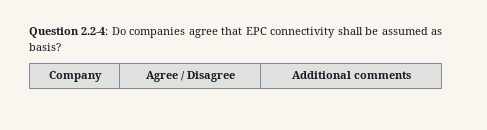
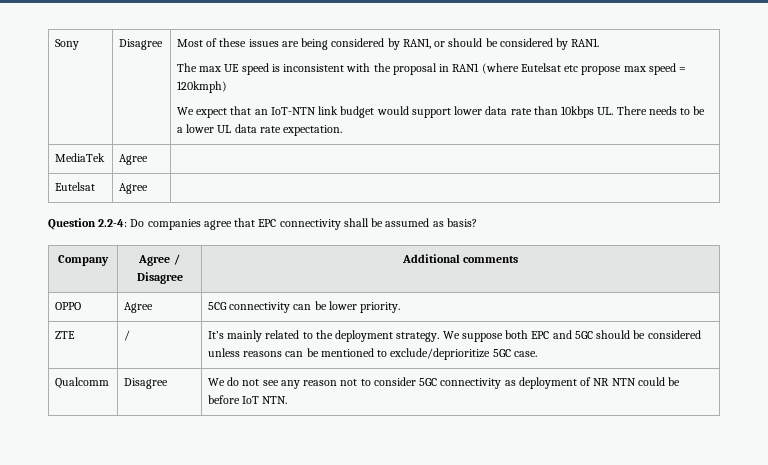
(29, 32) none -> [55,39,80,50] [119,39,164,50] [177,38,600,50] [177,63,687,75] [177,81,228,93] [177,106,706,118] [177,124,343,136] [55,153,106,162] [119,154,149,165] [55,182,96,191] [119,183,149,194] Sony | Disagree | Most of these issues are being considered by RAN1, or should be considered by RAN1. // The max UE speed is inconsistent with the proposal in RAN1 (where Eutelsat etc propose max speed = 120kmph) // We expect that an IoT-NTN link budget would support lower data rate than 10kbps UL. There needs to be a lower UL data rate expectation. // MediaTek | Agree | // Eutelsat | Agree | //
(411, 75) none -> [55,302,82,310] [124,302,154,313] [208,301,401,313] [55,331,76,339] [124,330,131,341] [208,330,701,342] [208,348,537,360] [55,377,110,389] [124,378,169,389] [208,377,681,389] [208,395,288,404] // OPPO | Agree | 5CG connectivity can be lower priority. // ZTE | / | It’s mainly related to the deployment strategy. We suppose both EPC and 5GC should be considered unless reasons can be mentioned to exclude/deprioritize 5GC case. // Qualcomm | Disagree | We do not see any reason not to consider 5GC connectivity as deployment of NR NTN could be before IoT NTN.

